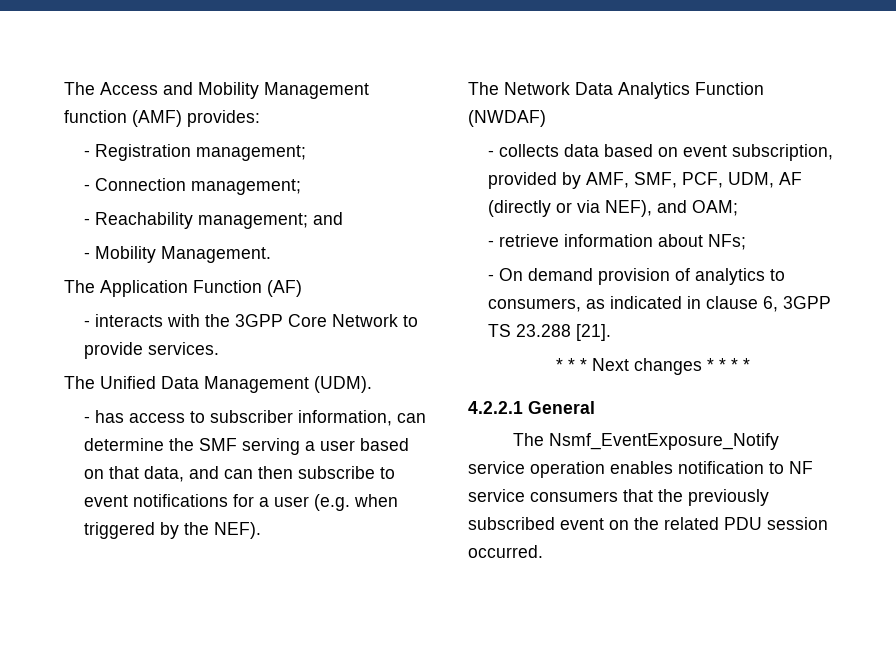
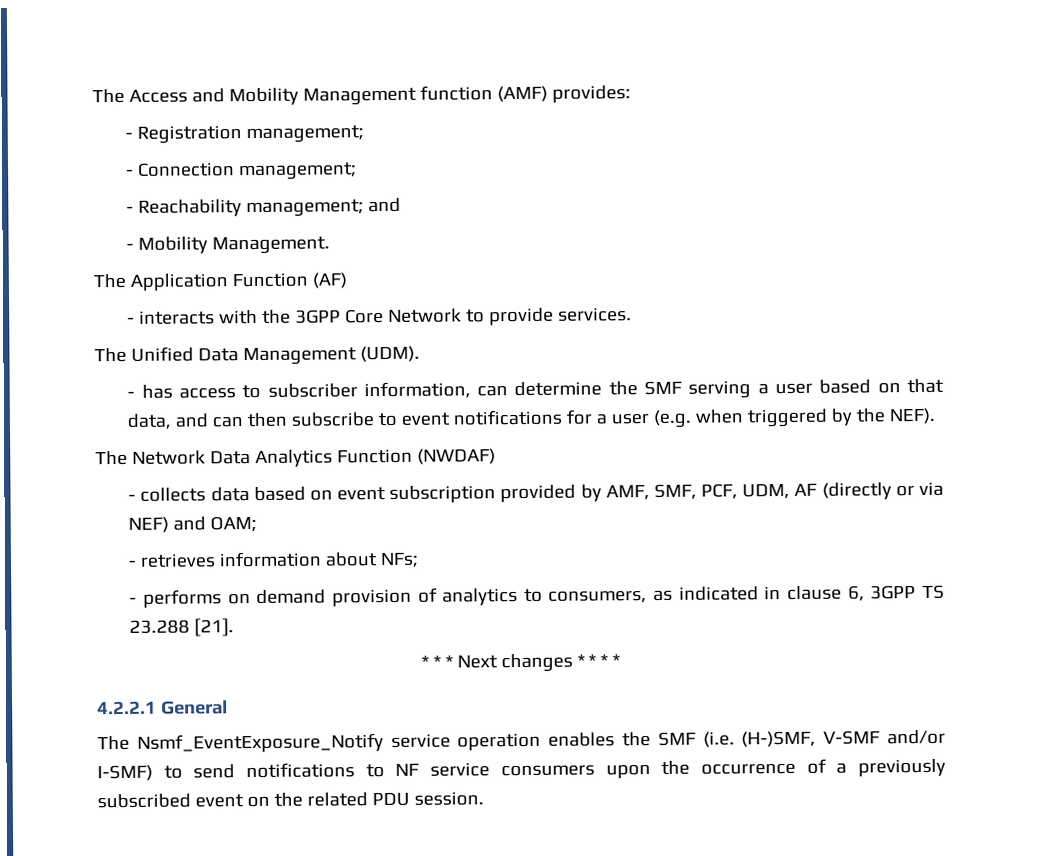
[732,144,834,161] subscription, -> [389,485,497,503] subscription
[605,200,653,217] NEF), -> [128,516,170,533] NEF)
[499,234,560,247] retrieve -> [140,553,217,568] retrieves
[499,268,524,281] On -> [142,589,251,608] performs on
[678,461,813,474] [468,489,683,502] notification to NF service consumers that the -> [622,729,946,748] [97,758,848,782] the SMF (i.e. (H-)SMF, V-SMF and/or I-SMF) to send notifications to NF service consumers upon the occurrence of a
[767,517,828,530] [468,545,543,558] session occurred. -> [413,791,484,806] session.

